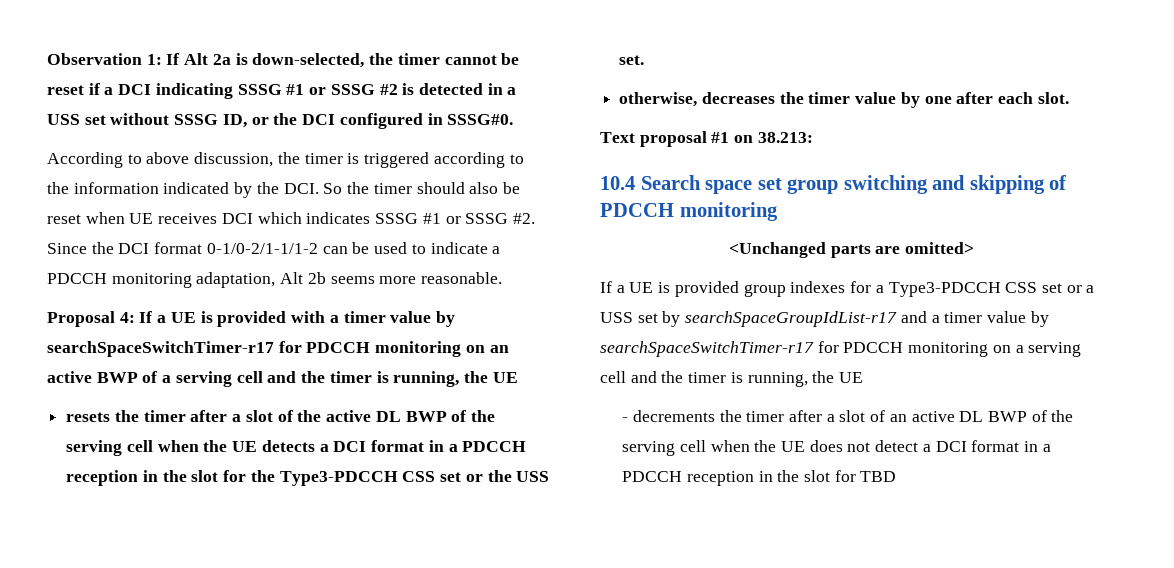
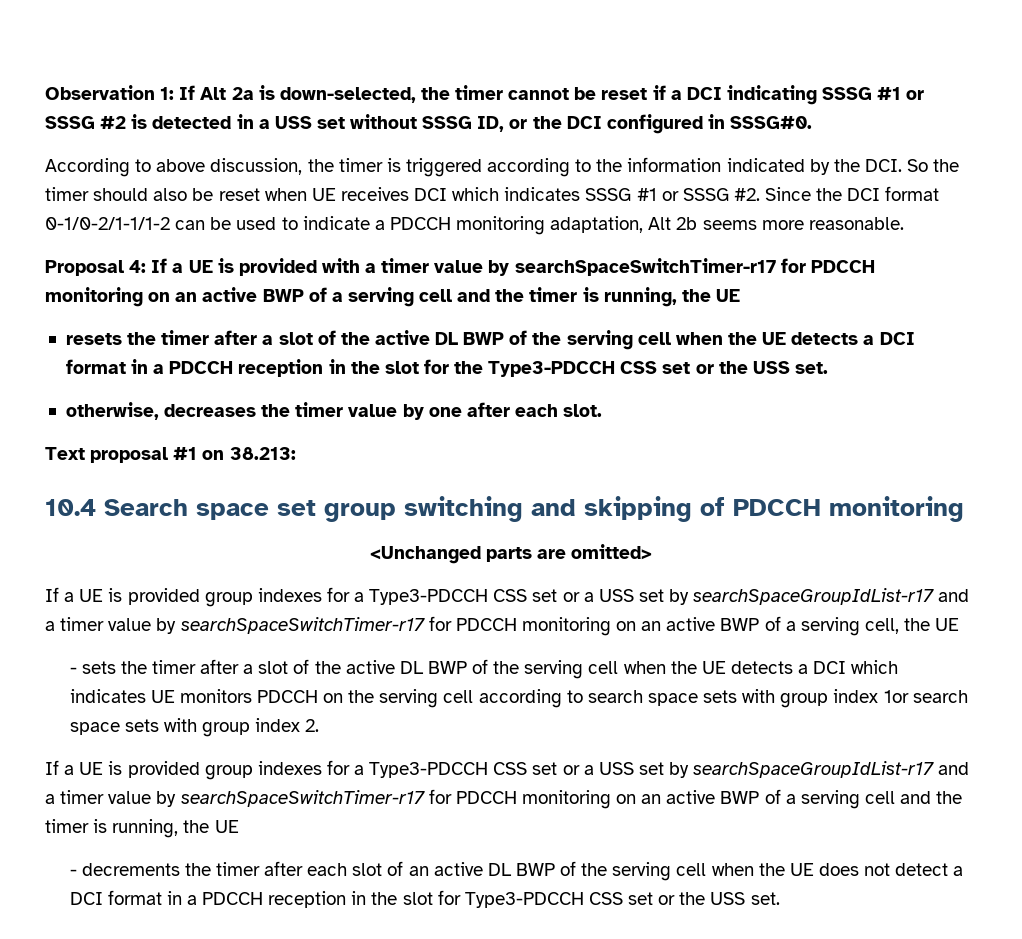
(1011, 349) none -> [641,616,960,636] [69,659,899,679] [69,689,968,708] [69,718,320,737] [45,760,970,780] [45,789,781,809] an active BWP of a serving cell, the UE // - sets the timer after a slot of the active DL BWP of the serving cell when the UE detects a DCI which indicates UE monitors PDCCH on the serving cell according to search space sets with group index 1or search space sets with group index 2. // If a UE is provided group indexes for a Type3-PDCCH CSS set or a USS set by searchSpaceGroupIdList-r17 and a timer value by searchSpaceSwitchTimer-r17 for PDCCH monitoring on an active BWP of
[826,414,835,422] a -> [307,863,348,876] each
[860,471,897,482] TBD -> [464,892,780,908] Type3-PDCCH CSS set or the USS set.

